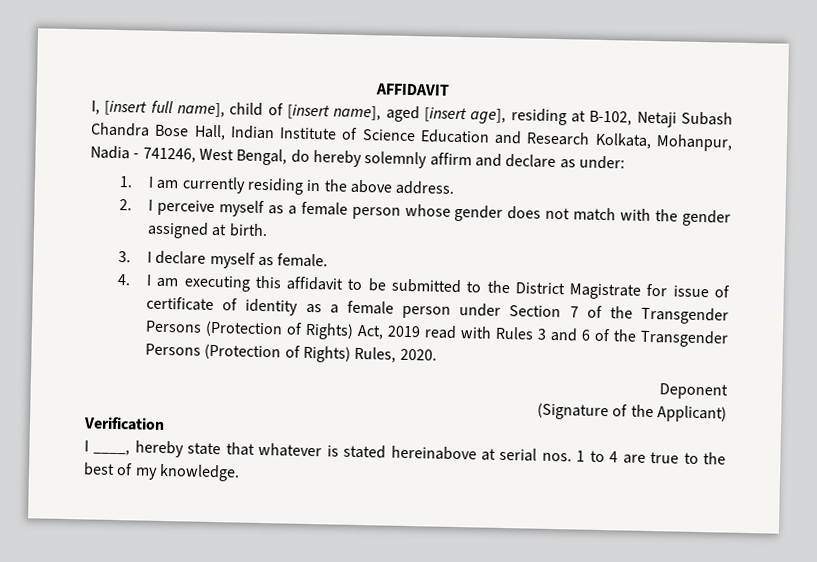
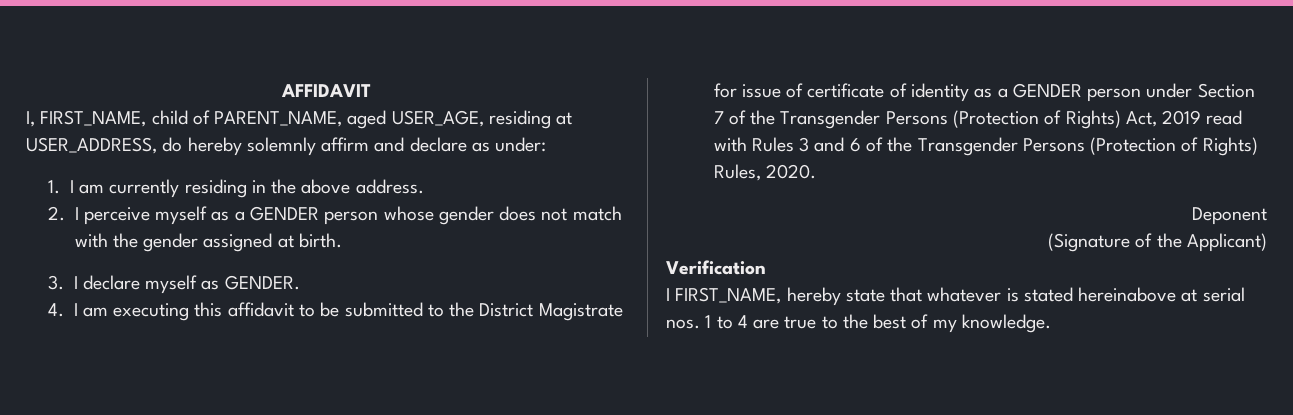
[104,100,733,128] [90,122,733,152] [90,145,288,166] [insert full name], child of [insert name], aged [insert age], residing at B-102, Netaji Subash Chandra Bose Hall, Indian Institute of Science Education and Research Kolkata, Mohanpur, Nadia - 741246, West Bengal, -> [40,110,573,129] [26,137,157,154] FIRST_NAME, child of PARENT_NAME, aged USER_AGE, residing at USER_ADDRESS,
[300,201,348,216] female -> [250,206,320,221] GENDER
[277,253,329,268] female. -> [224,275,300,290] GENDER.
[346,300,394,315] female -> [1012,83,1082,98] GENDER
[93,449,131,456] ____, -> [675,287,782,304] FIRST_NAME,

